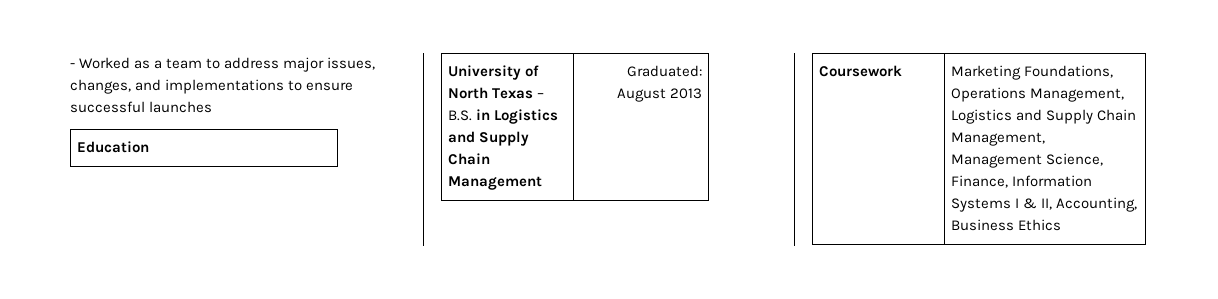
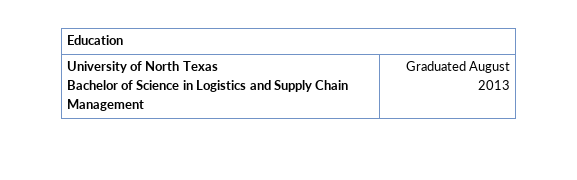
[70,57,376,72] [70,79,354,94] [70,101,213,113] - Worked as a team to address major issues, changes, and implementations to ensure successful launches // -> (66, 40) none
[537,93,545,98] [447,110,472,121] – B.S. -> [66,80,180,90] // Bachelor of Science
[627,65,703,77] Graduated: -> [405,61,466,71] Graduated
[818,65,902,77] [950,65,1113,80] [950,87,1124,102] [950,109,1137,124] [950,132,1045,146] [950,153,1103,168] [950,175,1092,188] [950,197,1138,212] [950,219,1061,231] // Coursework | Marketing Foundations, Operations Management, Logistics and Supply Chain Management, Management Science, Finance, Information Systems I & II, Accounting, Business Ethics -> (511, 85) none

